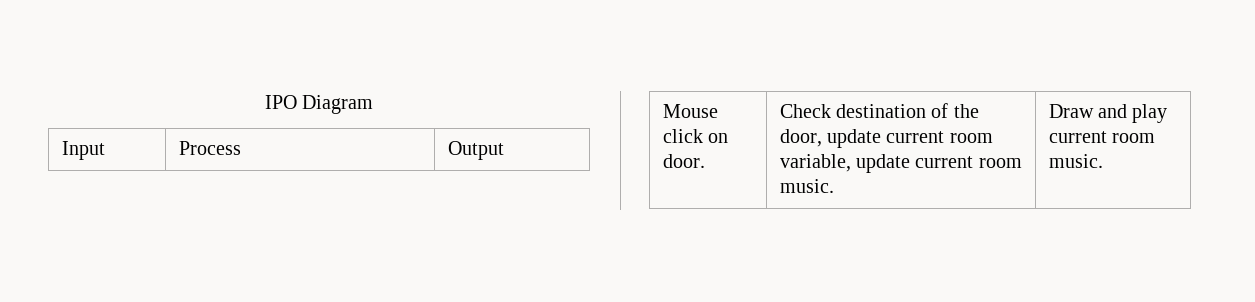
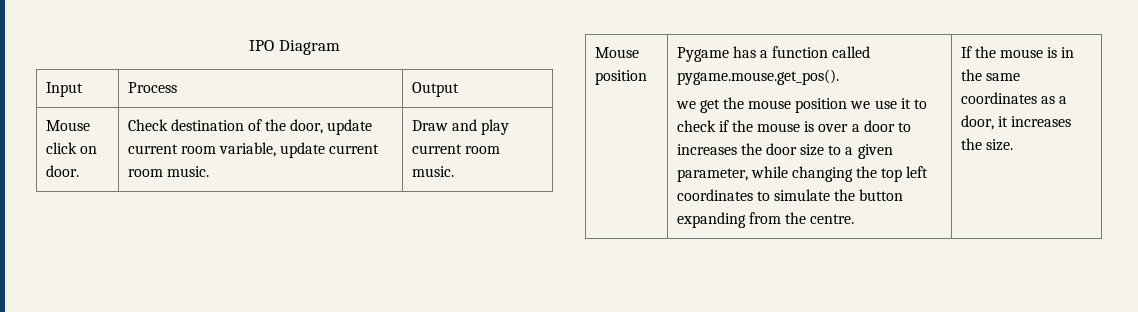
(1103, 161) none -> [594,47,639,58] [594,70,647,85] [676,46,871,62] [676,69,839,85] [675,97,928,113] [676,120,912,132] [676,143,893,159] [676,166,929,182] [676,189,904,201] [676,212,855,228] [960,46,1075,58] [960,69,1020,81] [960,92,1067,104] [960,115,1071,130] [960,138,1013,151] // Mouse position | Pygame has a function called pygame.mouse.get_pos(). // we get the mouse position we use it to check if the mouse is over a door to increases the door size to a given parameter, while changing the top left coordinates to simulate the button expanding from the centre. | If the mouse is in the same coordinates as a door, it increases the size.

